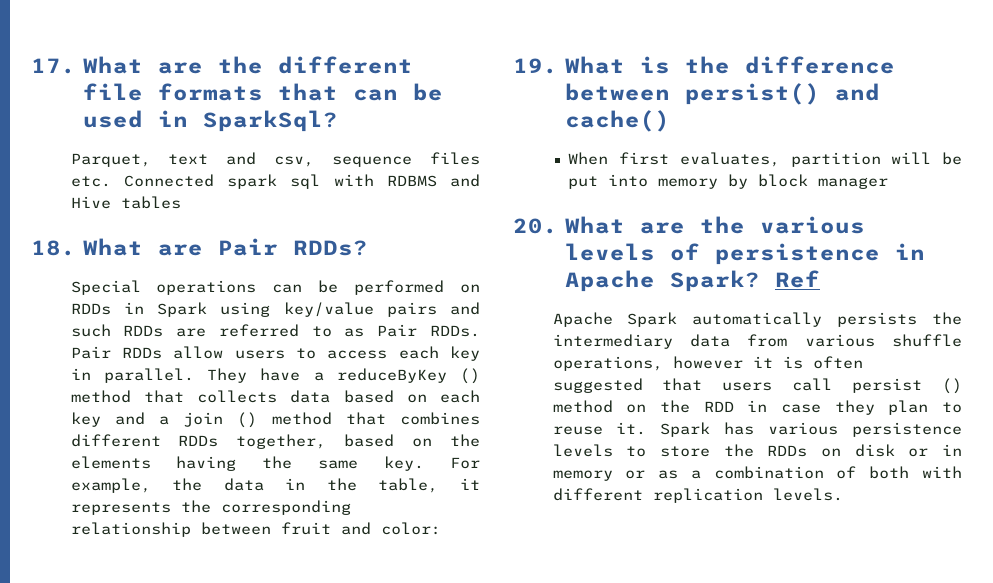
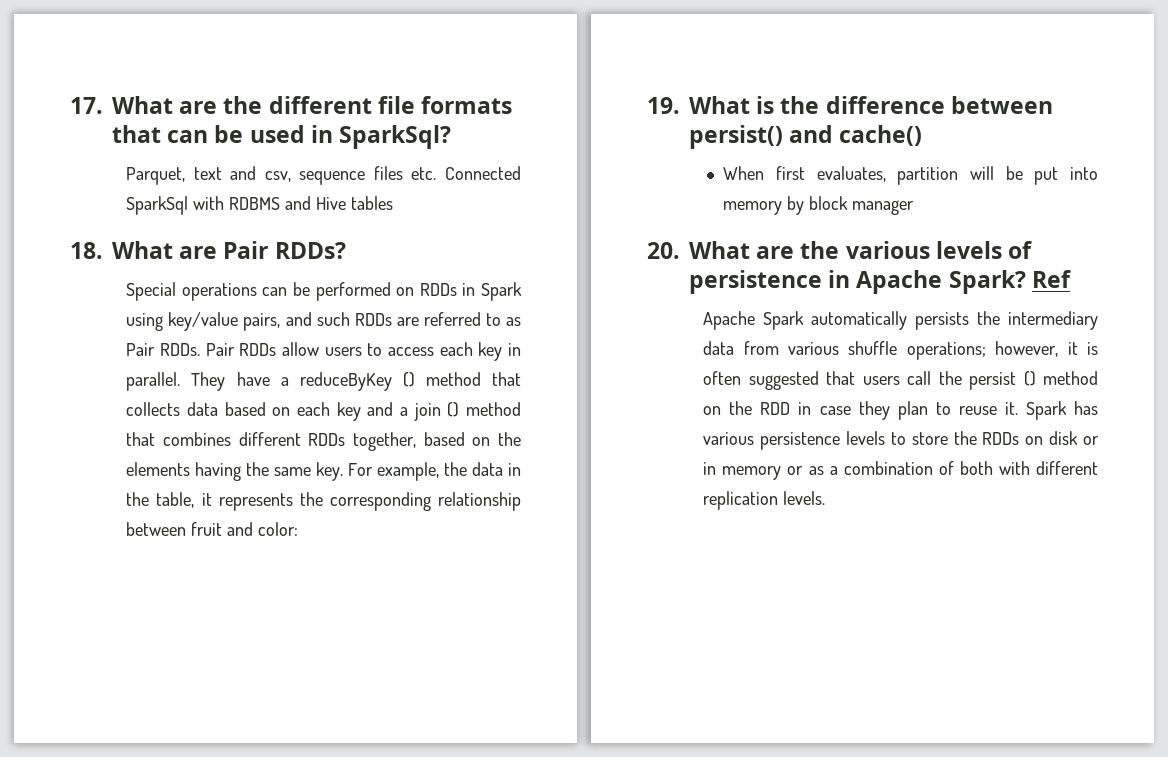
[227,174,321,189] spark sql -> [126,196,189,215] SparkSql
[386,302,437,317] pairs -> [243,313,281,331] pairs,
[552,356,743,371] operations, however -> [906,341,1059,360] operations; however,
(833, 384) none -> [938,371,962,385] the

